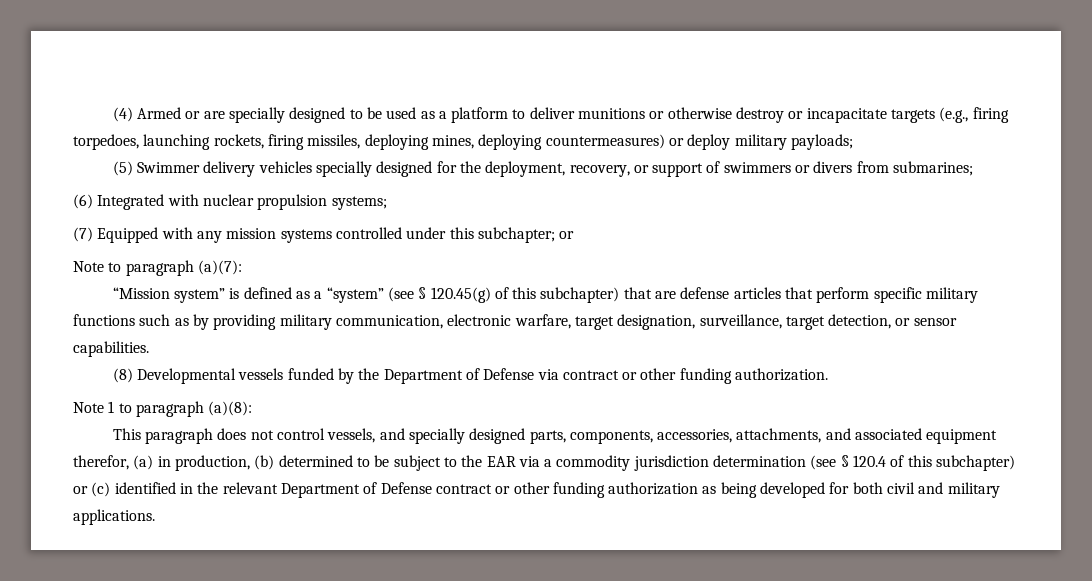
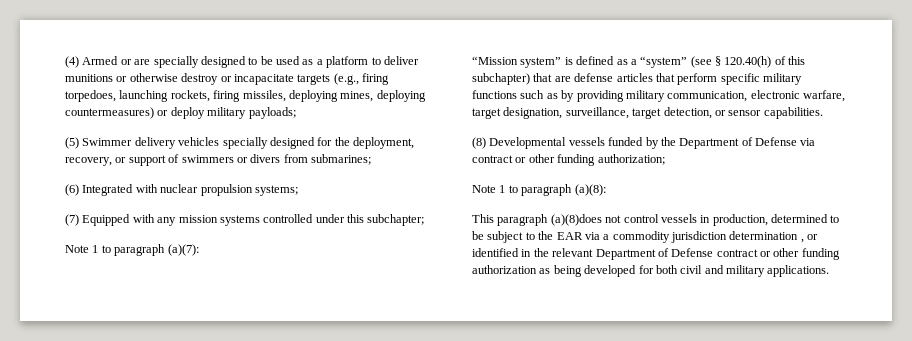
[559,231,575,239] [73,261,104,272] or // Note -> [65,245,99,253] // Note 1
[430,287,491,303] 120.45(g) -> [724,56,772,68] 120.40(h)
[735,368,829,381] authorization. -> [597,154,665,165] authorization;
[217,428,247,440] does -> [550,214,602,226] (a)(8)does
[327,428,998,444] [73,455,154,470] vessels, and specially designed parts, components, accessories, attachments, and associated equipment therefor, (a) -> [660,214,697,223] vessels
[254,455,275,470] (b) -> (768, 220) none
[810,455,1016,471] [73,482,111,497] (see § 120.4 of this subchapter) or (c) -> [800,234,819,243] , or

